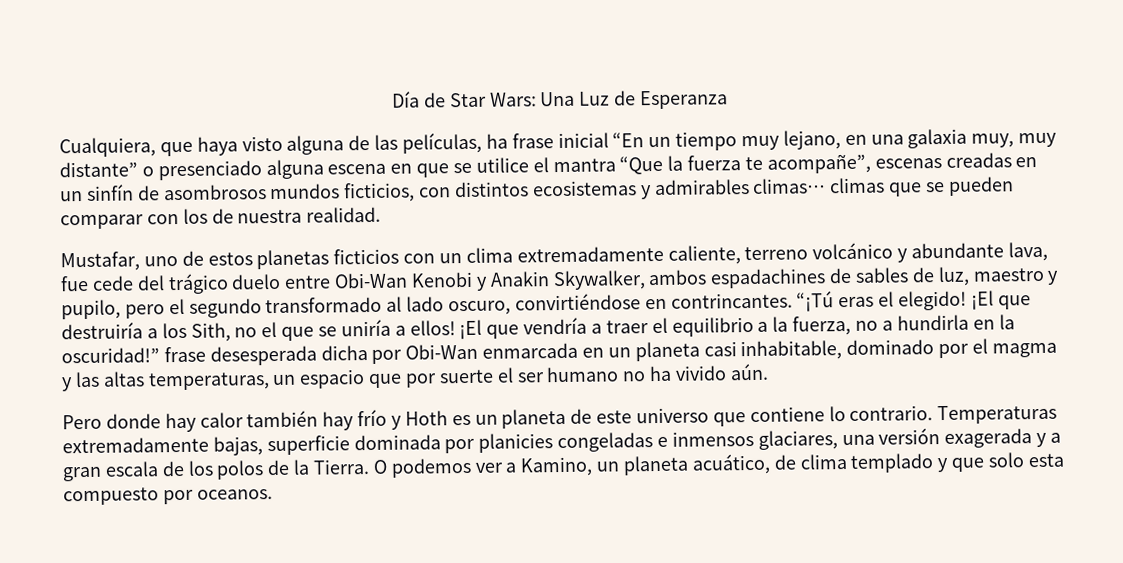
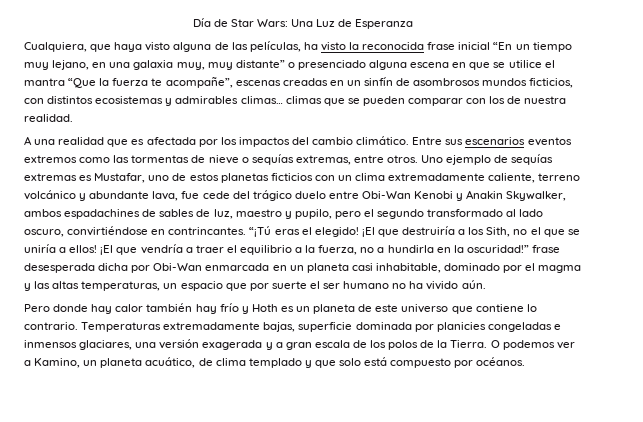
(508, 141) none -> [320,42,425,51] visto la reconocida
(382, 214) none -> [24,136,572,147] [24,154,554,165] [24,173,93,181] A una realidad que es afectada por los impactos del cambio climático. Entre sus escenarios eventos extremos como las tormentas de nieve o sequías extremas, entre otros. Uno ejemplo de sequías extremas es
[1027,453,1064,468] esta -> [364,357,388,366] está
[196,489,273,500] oceanos. -> [476,357,526,366] océanos.

